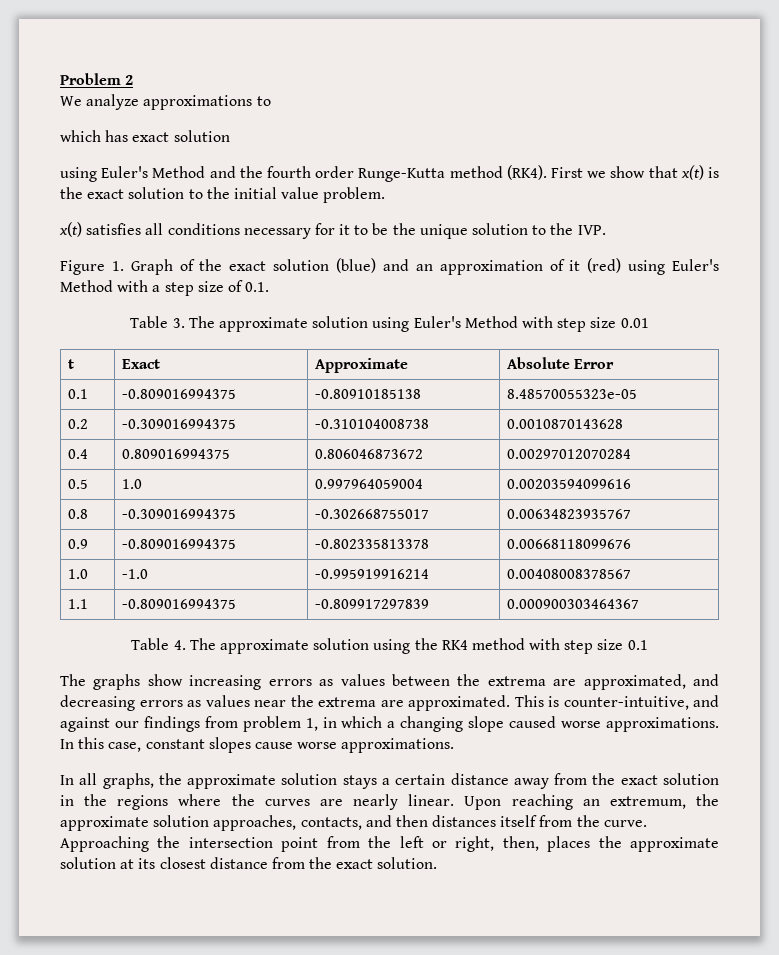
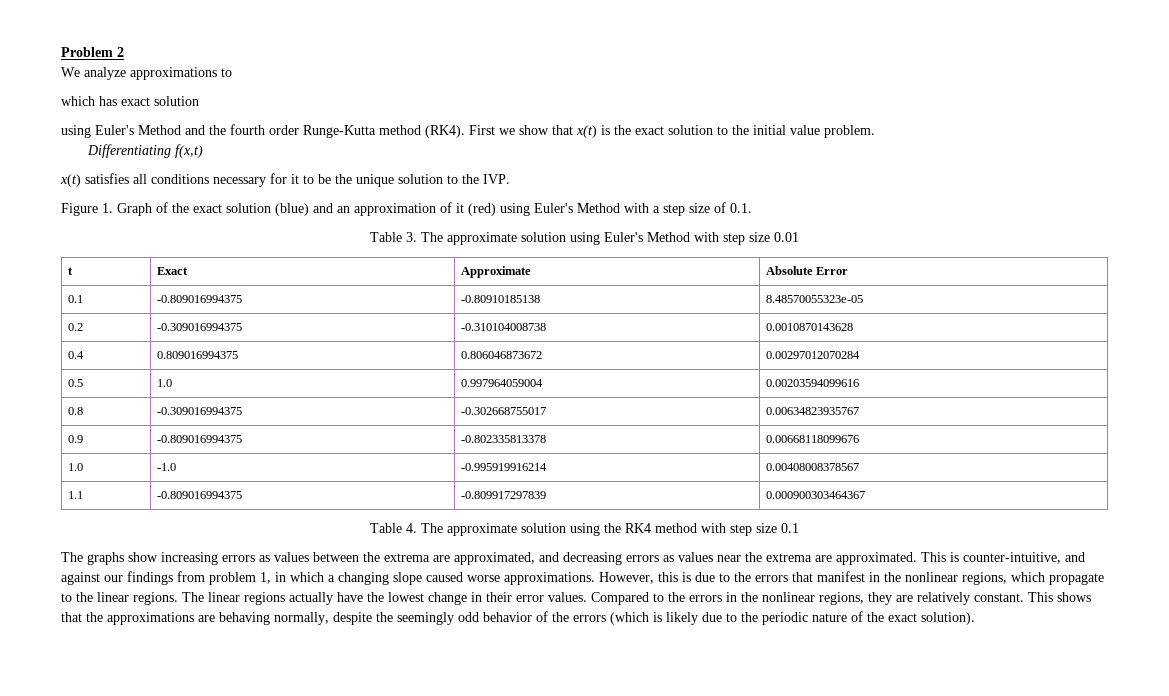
(386, 195) none -> [87,144,204,158] // Differentiating f(x,t)
[60,737,455,753] [60,773,720,789] [60,794,719,810] [60,815,647,831] [60,836,719,852] [60,857,438,869] In this case, constant slopes cause worse approximations. // In all graphs, the approximate solution stays a certain distance away from the exact solution in the regions where the curves are nearly linear. Upon reaching an extremum, the approximate solution approaches, contacts, and then distances itself from the curve. Approaching the intersection point from the left or right, then, places the approximate solution at its closest distance from the exact solution. -> [599,571,1104,585] [61,592,1091,605] [61,611,975,625] However, this is due to the errors that manifest in the nonlinear regions, which propagate to the linear regions. The linear regions actually have the lowest change in their error values. Compared to the errors in the nonlinear regions, they are relatively constant. This shows that the approximations are behaving normally, despite the seemingly odd behavior of the errors (which is likely due to the periodic nature of the exact solution).

